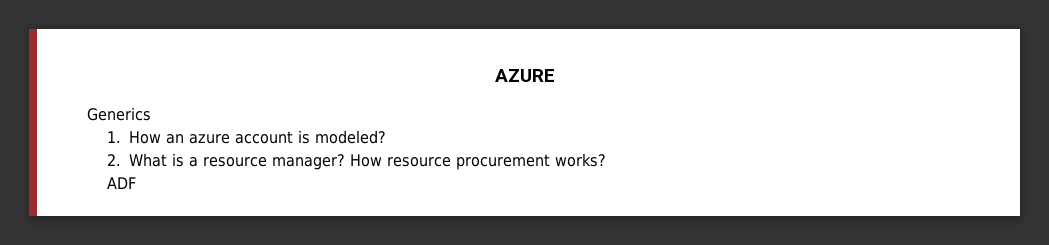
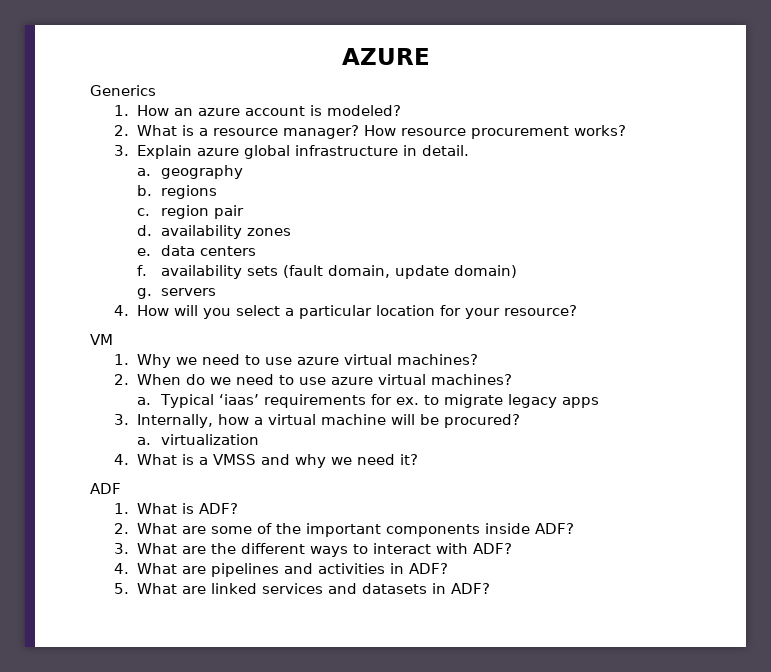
[106,177,136,189] ADF -> [113,145,470,159] [137,165,243,179] [137,185,217,199] [137,205,244,219] [137,225,291,239] [137,245,256,256] [137,265,517,279] [137,288,216,299] [113,305,578,319] [90,334,113,345] [113,354,479,368] [113,374,513,385] [137,394,599,408] [113,414,521,428] [137,434,259,445] [113,454,419,468] [90,483,121,494] [113,503,239,514] [113,523,575,537] [113,543,513,557] [113,563,449,577] [113,583,491,594] 3. Explain azure global infrastructure in detail. // a. geography // b. regions // c. region pair // d. availability zones // e. data centers // f. availability sets (fault domain, update domain) // g. servers // 4. How will you select a particular location for your resource? // VM // 1. Why we need to use azure virtual machines? // 2. When do we need to use azure virtual machines? // a. Typical ‘iaas’ requirements for ex. to migrate legacy apps // 3. Internally, how a virtual machine will be procured? // a. virtualization // 4. What is a VMSS and why we need it? // ADF // 1. What is ADF? // 2. What are some of the important components inside ADF? // 3. What are the different ways to interact with ADF? // 4. What are pipelines and activities in ADF? // 5. What are linked services and datasets in ADF?

